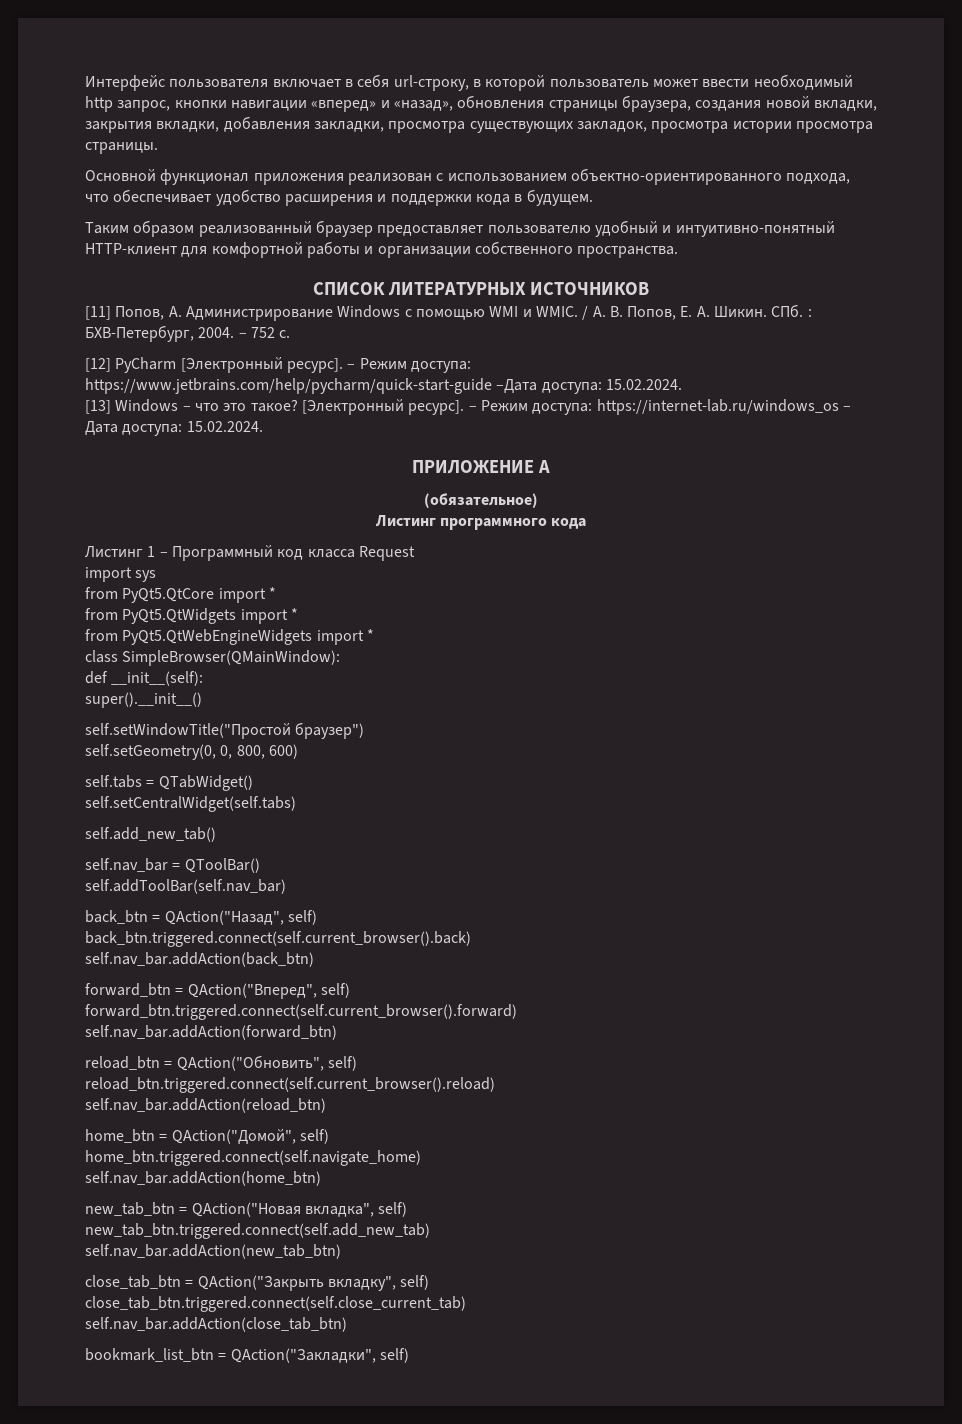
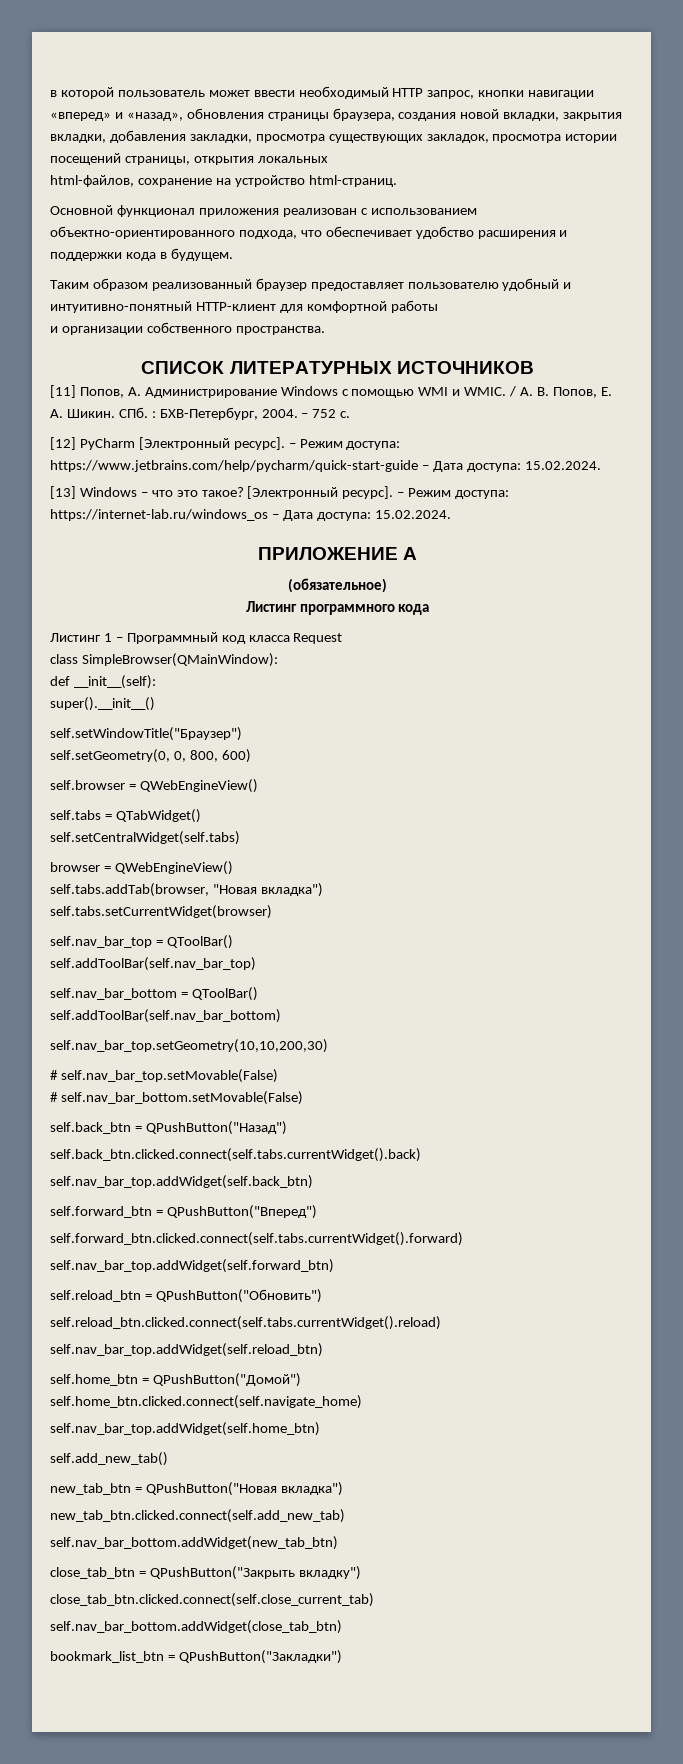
[85,74,469,91] Интерфейс пользователя включает в себя url-строку, -> (50, 93) none
[85,96,113,112] http -> [392,88,424,97] HTTP
[795,121,873,133] [85,142,158,154] просмотра страницы. -> [50,153,328,165] [50,175,397,187] посещений страницы, открытия локальных // html-файлов, сохранение на устройство html-страниц.
(360, 249) none -> (438, 306) //
[496,379,538,394] –Дата -> [421,461,463,472] – Дата
[85,567,157,582] [85,587,276,603] [85,608,298,624] [85,629,374,645] // import sys // from PyQt5.QtCore import * // from PyQt5.QtWidgets import * // from PyQt5.QtWebEngineWidgets import * -> (343, 638) none
[85,722,365,739] self.setWindowTitle("Простой браузер") -> [50,727,242,741] self.setWindowTitle("Браузер")
(298, 751) none -> [50,779,258,793] // self.browser = QWebEngineView()
[85,827,216,842] [85,858,260,873] [85,879,286,894] [85,910,317,925] [85,931,471,947] [85,952,314,967] [85,983,350,999] [85,1004,517,1020] [85,1025,337,1040] [85,1055,357,1071] [85,1077,495,1093] [85,1098,326,1113] [85,1129,329,1145] [85,1150,421,1166] [85,1171,321,1186] [85,1202,408,1217] [85,1223,430,1239] [85,1244,341,1259] [85,1275,430,1291] [85,1296,466,1312] [85,1317,347,1332] self.add_new_tab() // self.nav_bar = QToolBar() // self.addToolBar(self.nav_bar) // back_btn = QAction("Назад", self) // back_btn.triggered.connect(self.current_browser().back) // self.nav_bar.addAction(back_btn) // forward_btn = QAction("Вперед", self) // forward_btn.triggered.connect(self.current_browser().forward) // self.nav_bar.addAction(forward_btn) // reload_btn = QAction("Обновить", self) // reload_btn.triggered.connect(self.current_browser().reload) // self.nav_bar.addAction(reload_btn) // home_btn = QAction("Домой", self) // home_btn.triggered.connect(self.navigate_home) // self.nav_bar.addAction(home_btn) // new_tab_btn = QAction("Новая вкладка", self) // new_tab_btn.triggered.connect(self.add_new_tab) // self.nav_bar.addAction(new_tab_btn) // close_tab_btn = QAction("Закрыть вкладку", self) // close_tab_btn.triggered.connect(self.close_current_tab) // self.nav_bar.addAction(close_tab_btn) -> [50,861,233,875] [50,883,323,897] [50,905,272,919] [50,935,233,949] [50,957,256,971] [50,987,258,1001] [50,1009,281,1023] [50,1039,328,1053] [50,1069,278,1083] [50,1091,303,1105] [50,1121,287,1135] [50,1148,421,1162] [50,1175,313,1189] [50,1205,317,1219] [50,1232,463,1246] [50,1259,334,1273] [50,1289,322,1303] [50,1316,441,1330] [50,1343,323,1357] [50,1373,301,1387] [50,1395,362,1409] [50,1422,320,1436] [50,1452,168,1466] [50,1482,343,1496] [50,1509,345,1523] [50,1536,338,1550] [50,1566,361,1580] [50,1593,374,1607] [50,1620,342,1634] browser = QWebEngineView() // self.tabs.addTab(browser, "Новая вкладка") // self.tabs.setCurrentWidget(browser) // self.nav_bar_top = QToolBar() // self.addToolBar(self.nav_bar_top) // self.nav_bar_bottom = QToolBar() // self.addToolBar(self.nav_bar_bottom) // self.nav_bar_top.setGeometry(10,10,200,30) // # self.nav_bar_top.setMovable(False) // # self.nav_bar_bottom.setMovable(False) // self.back_btn = QPushButton("Назад") // self.back_btn.clicked.connect(self.tabs.currentWidget().back) // self.nav_bar_top.addWidget(self.back_btn) // self.forward_btn = QPushButton("Вперед") // self.forward_btn.clicked.connect(self.tabs.currentWidget().forward) // self.nav_bar_top.addWidget(self.forward_btn) // self.reload_btn = QPushButton("Обновить") // self.reload_btn.clicked.connect(self.tabs.currentWidget().reload) // self.nav_bar_top.addWidget(self.reload_btn) // self.home_btn = QPushButton("Домой") // self.home_btn.clicked.connect(self.navigate_home) // self.nav_bar_top.addWidget(self.home_btn) // self.add_new_tab() // new_tab_btn = QPushButton("Новая вкладка") // new_tab_btn.clicked.connect(self.add_new_tab) // self.nav_bar_bottom.addWidget(new_tab_btn) // close_tab_btn = QPushButton("Закрыть вкладку") // close_tab_btn.clicked.connect(self.close_current_tab) // self.nav_bar_bottom.addWidget(close_tab_btn)
[230,1348,409,1363] QAction("Закладки", self) -> [178,1650,342,1664] QPushButton("Закладки")

